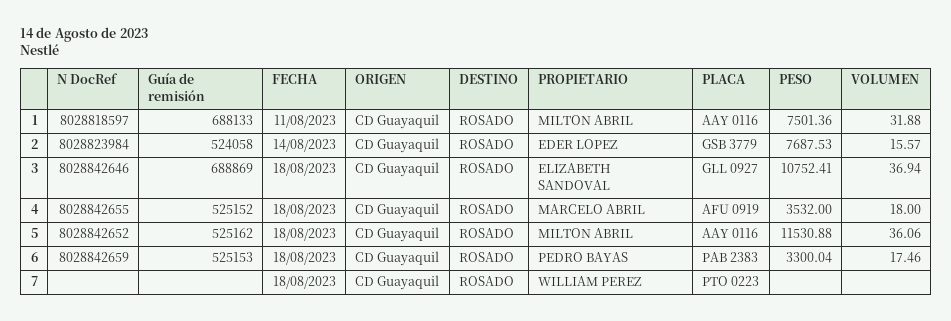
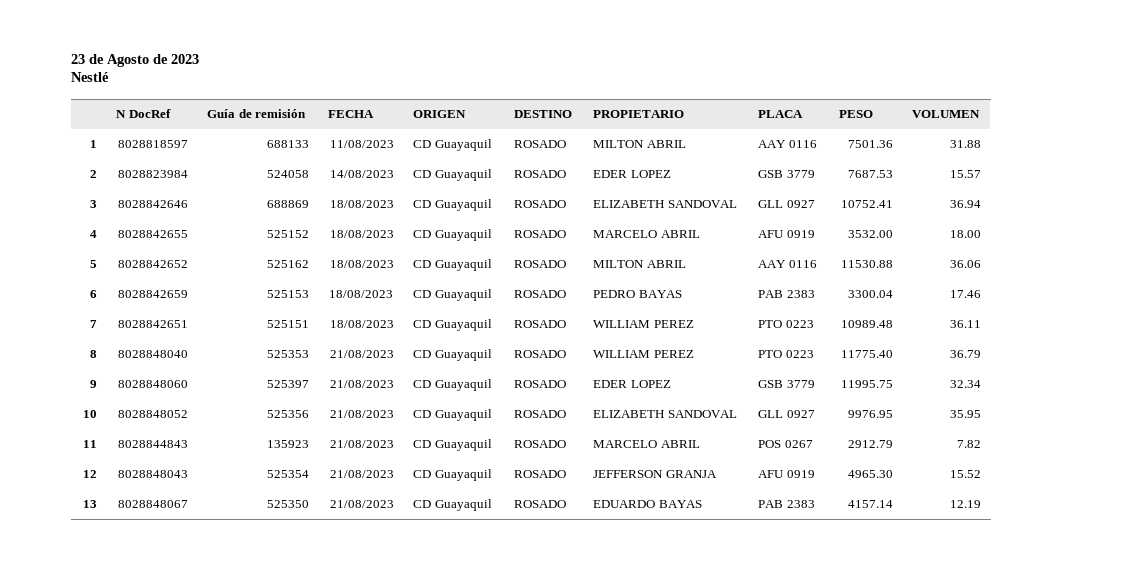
[20,28,34,38] 14 -> [71,54,85,64] 23
(39, 281) | -> [117,320,188,328] [266,320,309,328] 8028842651 | 525151
(760, 281) | -> [840,320,893,328] [949,320,981,328] [89,350,97,358] [117,350,188,358] [266,350,309,358] [329,350,394,358] [413,349,492,361] [514,350,567,358] [593,350,694,358] [758,350,814,358] [840,350,893,358] [949,350,981,358] [89,380,97,388] [117,380,188,388] [266,380,309,388] [329,380,394,388] [413,379,492,391] [514,380,567,388] [593,380,671,388] [758,380,815,388] [840,380,893,388] [949,380,981,388] [82,410,97,418] [117,410,188,418] [266,410,309,418] [329,410,394,418] [413,409,492,421] [514,410,567,418] [593,410,737,418] [758,410,815,418] [847,410,893,418] [949,410,981,418] [82,440,97,448] [117,440,188,448] [266,440,309,448] [329,440,394,448] [413,439,492,451] [514,440,567,448] [593,440,700,448] [758,440,813,448] [847,440,893,448] [956,440,981,448] [82,470,97,478] [117,470,188,478] [266,470,309,478] [329,470,394,478] [413,469,492,481] [514,470,567,478] [593,470,717,478] [758,470,815,478] [847,470,893,478] [949,470,981,478] [82,500,97,508] [117,500,188,508] [266,500,309,508] [329,500,394,508] [413,499,492,511] [514,500,567,508] [593,500,702,508] [758,500,815,508] [847,500,893,508] [949,500,981,508] 10989.48 | 36.11 // 8 | 8028848040 | 525353 | 21/08/2023 | CD Guayaquil | ROSADO | WILLIAM PEREZ | PTO 0223 | 11775.40 | 36.79 // 9 | 8028848060 | 525397 | 21/08/2023 | CD Guayaquil | ROSADO | EDER LOPEZ | GSB 3779 | 11995.75 | 32.34 // 10 | 8028848052 | 525356 | 21/08/2023 | CD Guayaquil | ROSADO | ELIZABETH SANDOVAL | GLL 0927 | 9976.95 | 35.95 // 11 | 8028844843 | 135923 | 21/08/2023 | CD Guayaquil | ROSADO | MARCELO ABRIL | POS 0267 | 2912.79 | 7.82 // 12 | 8028848043 | 525354 | 21/08/2023 | CD Guayaquil | ROSADO | JEFFERSON GRANJA | AFU 0919 | 4965.30 | 15.52 // 13 | 8028848067 | 525350 | 21/08/2023 | CD Guayaquil | ROSADO | EDUARDO BAYAS | PAB 2383 | 4157.14 | 12.19

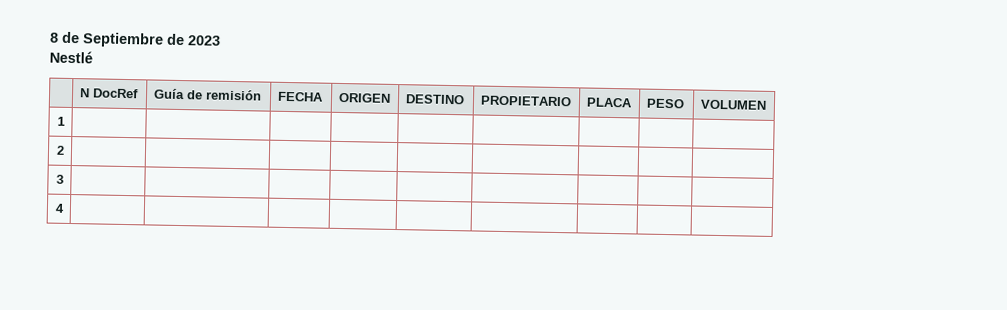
[71,54,149,67] 23 de Agosto -> [50,31,164,48] 8 de Septiembre
[117,140,188,148] [266,140,309,148] [329,140,394,148] [413,139,492,151] [514,140,567,148] [593,140,686,148] [758,140,817,148] [847,140,893,148] [949,140,981,148] [89,170,97,178] [117,170,188,178] [266,170,309,178] [329,170,394,178] [413,169,492,181] [514,170,567,178] [593,170,671,178] [758,170,815,178] [847,170,893,178] [949,170,981,178] [89,200,97,208] [117,200,188,208] [266,200,309,208] [329,200,394,208] [413,199,492,211] [514,200,567,208] [593,200,737,208] [758,200,815,208] [840,200,893,208] [949,200,981,208] [89,230,97,238] [117,230,188,238] [266,230,309,238] [329,230,394,238] [413,229,492,241] [514,230,567,238] [593,230,700,238] [758,230,815,238] [847,230,893,238] [949,230,981,238] [89,260,97,268] [117,260,188,268] [266,260,309,268] [329,260,394,268] [413,259,492,271] [514,260,567,268] [593,260,686,268] [758,260,817,268] [840,260,893,268] [949,260,981,268] [89,290,97,298] [117,290,188,298] [266,290,309,298] [329,290,393,298] [413,289,492,301] [514,290,567,298] [593,290,682,298] [758,290,815,298] [847,290,893,298] [949,290,981,298] [89,320,97,328] [117,320,188,328] [266,320,309,328] [329,320,394,328] [413,319,492,331] [514,320,567,328] [593,320,694,328] [758,320,814,328] [840,320,893,328] [949,320,981,328] [89,350,97,358] [117,350,188,358] [266,350,309,358] [329,350,394,358] [413,349,492,361] [514,350,567,358] [593,350,694,358] [758,350,814,358] [840,350,893,358] [949,350,981,358] [89,380,97,388] [117,380,188,388] [266,380,309,388] [329,380,394,388] [413,379,492,391] [514,380,567,388] [593,380,671,388] [758,380,815,388] [840,380,893,388] [949,380,981,388] [82,410,97,418] [117,410,188,418] [266,410,309,418] [329,410,394,418] [413,409,492,421] [514,410,567,418] [593,410,737,418] [758,410,815,418] [847,410,893,418] [949,410,981,418] [82,440,97,448] [117,440,188,448] [266,440,309,448] [329,440,394,448] [413,439,492,451] [514,440,567,448] [593,440,700,448] [758,440,813,448] [847,440,893,448] [956,440,981,448] [82,470,97,478] [117,470,188,478] [266,470,309,478] [329,470,394,478] [413,469,492,481] [514,470,567,478] [593,470,717,478] [758,470,815,478] [847,470,893,478] [949,470,981,478] [82,500,97,508] [117,500,188,508] [266,500,309,508] [329,500,394,508] [413,499,492,511] [514,500,567,508] [593,500,702,508] [758,500,815,508] [847,500,893,508] [949,500,981,508] 8028818597 | 688133 | 11/08/2023 | CD Guayaquil | ROSADO | MILTON ABRIL | AAY 0116 | 7501.36 | 31.88 // 2 | 8028823984 | 524058 | 14/08/2023 | CD Guayaquil | ROSADO | EDER LOPEZ | GSB 3779 | 7687.53 | 15.57 // 3 | 8028842646 | 688869 | 18/08/2023 | CD Guayaquil | ROSADO | ELIZABETH SANDOVAL | GLL 0927 | 10752.41 | 36.94 // 4 | 8028842655 | 525152 | 18/08/2023 | CD Guayaquil | ROSADO | MARCELO ABRIL | AFU 0919 | 3532.00 | 18.00 // 5 | 8028842652 | 525162 | 18/08/2023 | CD Guayaquil | ROSADO | MILTON ABRIL | AAY 0116 | 11530.88 | 36.06 // 6 | 8028842659 | 525153 | 18/08/2023 | CD Guayaquil | ROSADO | PEDRO BAYAS | PAB 2383 | 3300.04 | 17.46 // 7 | 8028842651 | 525151 | 18/08/2023 | CD Guayaquil | ROSADO | WILLIAM PEREZ | PTO 0223 | 10989.48 | 36.11 // 8 | 8028848040 | 525353 | 21/08/2023 | CD Guayaquil | ROSADO | WILLIAM PEREZ | PTO 0223 | 11775.40 | 36.79 // 9 | 8028848060 | 525397 | 21/08/2023 | CD Guayaquil | ROSADO | EDER LOPEZ | GSB 3779 | 11995.75 | 32.34 // 10 | 8028848052 | 525356 | 21/08/2023 | CD Guayaquil | ROSADO | ELIZABETH SANDOVAL | GLL 0927 | 9976.95 | 35.95 // 11 | 8028844843 | 135923 | 21/08/2023 | CD Guayaquil | ROSADO | MARCELO ABRIL | POS 0267 | 2912.79 | 7.82 // 12 | 8028848043 | 525354 | 21/08/2023 | CD Guayaquil | ROSADO | JEFFERSON GRANJA | AFU 0919 | 4965.30 | 15.52 // 13 | 8028848067 | 525350 | 21/08/2023 | CD Guayaquil | ROSADO | EDUARDO BAYAS | PAB 2383 | 4157.14 | 12.19 -> [56,145,66,155] [56,174,65,184] [55,203,66,213] | | | | | | | | // 2 | | | | | | | | | // 3 | | | | | | | | | // 4 | | | | | | | | |

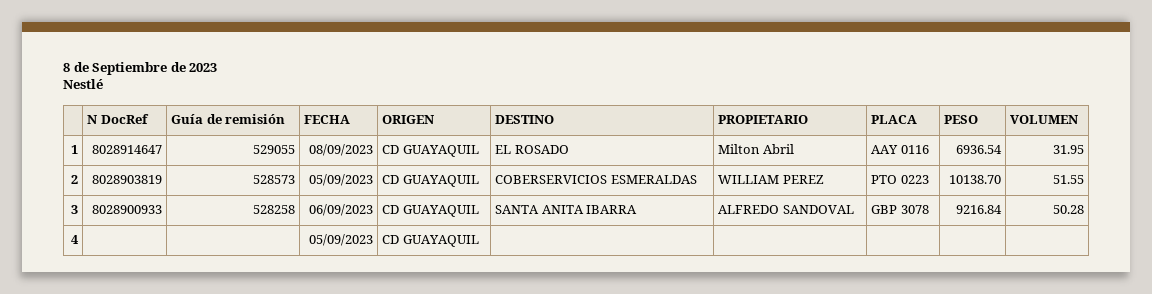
[56,145,66,155] [56,174,65,184] [55,203,66,213] | | | | | | | | // 2 | | | | | | | | | // 3 | | | | | | | | | // 4 | | | | -> [91,145,162,154] [252,145,295,154] [308,144,373,156] [382,145,479,157] [495,145,569,154] [718,144,794,154] [871,145,929,154] [955,145,1002,154] [1052,145,1084,154] [70,175,78,184] [91,175,162,184] [252,175,295,184] [308,174,373,186] [382,175,479,187] [495,175,697,184] [718,175,824,184] [871,175,929,184] [948,175,1001,184] [1052,175,1084,184] [70,205,78,214] [91,205,162,214] [252,205,295,214] [308,204,373,216] [382,205,479,217] [495,205,638,214] [718,205,854,214] [871,205,929,214] [955,205,1002,214] [1052,205,1084,214] [70,235,79,244] [308,234,373,246] [382,235,479,247] 8028914647 | 529055 | 08/09/2023 | CD GUAYAQUIL | EL ROSADO | Milton Abril | AAY 0116 | 6936.54 | 31.95 // 2 | 8028903819 | 528573 | 05/09/2023 | CD GUAYAQUIL | COBERSERVICIOS ESMERALDAS | WILLIAM PEREZ | PTO 0223 | 10138.70 | 51.55 // 3 | 8028900933 | 528258 | 06/09/2023 | CD GUAYAQUIL | SANTA ANITA IBARRA | ALFREDO SANDOVAL | GBP 3078 | 9216.84 | 50.28 // 4 | | | 05/09/2023 | CD GUAYAQUIL

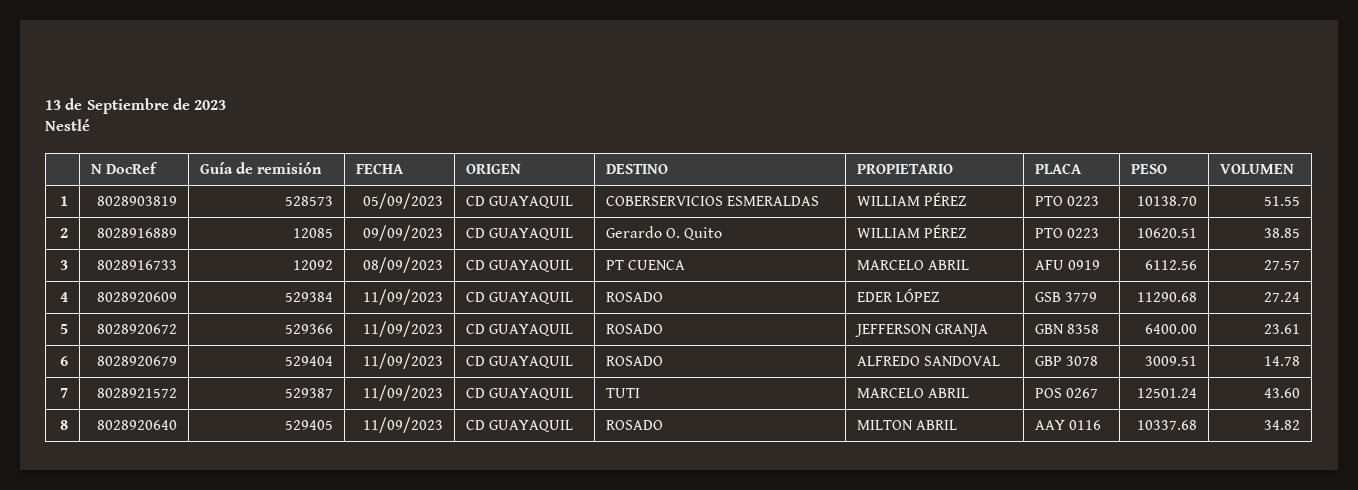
[63,63,70,72] 8 -> [45,100,61,110] 13
[91,145,162,154] [252,145,295,154] [308,144,373,156] [382,145,479,157] [495,145,569,154] [718,144,794,154] [871,145,929,154] [955,145,1002,154] [1052,145,1084,154] [70,175,78,184] | 8028914647 | 529055 | 08/09/2023 | CD GUAYAQUIL | EL ROSADO | Milton Abril | AAY 0116 | 6936.54 | 31.95 // 2 -> (69, 201) none
[782,175,824,184] PEREZ -> [923,192,966,206] PÉREZ
[70,205,78,214] [91,205,162,214] [252,205,295,214] [308,204,373,216] [382,205,479,217] [495,205,638,214] [718,205,854,214] [871,205,929,214] [955,205,1002,214] [1052,205,1084,214] [70,235,79,244] [308,234,373,246] [382,235,479,247] 3 | 8028900933 | 528258 | 06/09/2023 | CD GUAYAQUIL | SANTA ANITA IBARRA | ALFREDO SANDOVAL | GBP 3078 | 9216.84 | 50.28 // 4 | | | 05/09/2023 | CD GUAYAQUIL | | | | | -> [60,228,69,238] [97,228,178,238] [293,228,334,238] [363,225,444,241] [465,228,573,240] [605,226,723,240] [856,224,966,238] [1034,228,1099,238] [1137,228,1198,238] [1264,228,1301,238] [60,260,69,270] [97,260,178,270] [293,260,334,270] [363,257,444,273] [465,260,573,272] [605,260,685,270] [856,260,969,270] [1034,260,1100,270] [1145,260,1198,270] [1264,260,1301,270] [60,292,69,302] [97,292,178,302] [285,292,334,302] [363,289,444,305] [465,292,573,304] [605,292,663,302] [856,288,939,302] [1034,292,1097,302] [1137,292,1198,302] [1264,292,1301,302] [60,324,69,334] [97,324,178,334] [285,324,334,334] [363,321,444,337] [465,324,573,336] [605,324,663,334] [854,324,988,337] [1034,324,1099,334] [1145,324,1198,334] [1264,324,1301,334] [60,356,69,366] [97,356,178,366] [285,356,334,366] [363,353,444,369] [465,356,573,368] [605,356,663,366] [856,356,1000,366] [1034,356,1098,366] [1145,356,1198,366] [1264,356,1301,366] [60,388,69,398] [97,388,178,398] [285,388,334,398] [363,385,444,401] [465,388,573,400] [605,388,640,398] [856,388,969,398] [1034,388,1098,398] [1137,388,1198,398] [1264,388,1301,398] [60,420,69,430] [97,420,178,430] [285,420,334,430] [363,417,444,433] [465,420,573,432] [605,420,663,430] [856,420,957,430] [1034,420,1101,430] [1137,420,1198,430] [1264,420,1301,430] 2 | 8028916889 | 12085 | 09/09/2023 | CD GUAYAQUIL | Gerardo O. Quito | WILLIAM PÉREZ | PTO 0223 | 10620.51 | 38.85 // 3 | 8028916733 | 12092 | 08/09/2023 | CD GUAYAQUIL | PT CUENCA | MARCELO ABRIL | AFU 0919 | 6112.56 | 27.57 // 4 | 8028920609 | 529384 | 11/09/2023 | CD GUAYAQUIL | ROSADO | EDER LÓPEZ | GSB 3779 | 11290.68 | 27.24 // 5 | 8028920672 | 529366 | 11/09/2023 | CD GUAYAQUIL | ROSADO | JEFFERSON GRANJA | GBN 8358 | 6400.00 | 23.61 // 6 | 8028920679 | 529404 | 11/09/2023 | CD GUAYAQUIL | ROSADO | ALFREDO SANDOVAL | GBP 3078 | 3009.51 | 14.78 // 7 | 8028921572 | 529387 | 11/09/2023 | CD GUAYAQUIL | TUTI | MARCELO ABRIL | POS 0267 | 12501.24 | 43.60 // 8 | 8028920640 | 529405 | 11/09/2023 | CD GUAYAQUIL | ROSADO | MILTON ABRIL | AAY 0116 | 10337.68 | 34.82

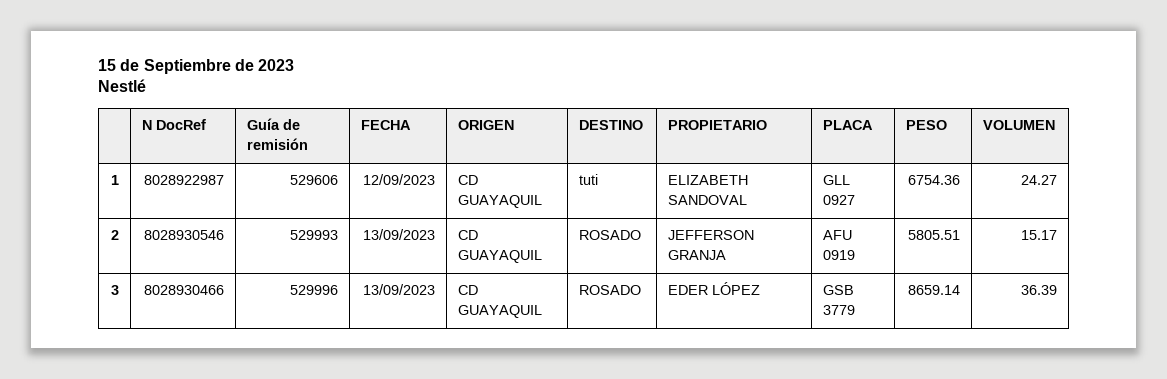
[45,100,61,110] 13 -> [98,59,116,71] 15
[97,196,178,206] [285,196,334,206] [363,193,444,209] [465,196,573,208] [605,196,819,206] [856,192,966,206] [1034,196,1099,206] [1137,196,1198,206] [1264,196,1301,206] [60,228,69,238] [97,228,178,238] [293,228,334,238] [363,225,444,241] [465,228,573,240] [605,226,723,240] [856,224,966,238] [1034,228,1099,238] [1137,228,1198,238] [1264,228,1301,238] [60,260,69,270] [97,260,178,270] [293,260,334,270] [363,257,444,273] [465,260,573,272] [605,260,685,270] [856,260,969,270] [1034,260,1100,270] [1145,260,1198,270] [1264,260,1301,270] [60,292,69,302] [97,292,178,302] [285,292,334,302] [363,289,444,305] 8028903819 | 528573 | 05/09/2023 | CD GUAYAQUIL | COBERSERVICIOS ESMERALDAS | WILLIAM PÉREZ | PTO 0223 | 10138.70 | 51.55 // 2 | 8028916889 | 12085 | 09/09/2023 | CD GUAYAQUIL | Gerardo O. Quito | WILLIAM PÉREZ | PTO 0223 | 10620.51 | 38.85 // 3 | 8028916733 | 12092 | 08/09/2023 | CD GUAYAQUIL | PT CUENCA | MARCELO ABRIL | AFU 0919 | 6112.56 | 27.57 // 4 | 8028920609 | 529384 | 11/09/2023 -> [144,175,225,185] [290,175,339,185] [363,174,436,185] [457,175,478,185] [457,195,542,208] [578,174,598,185] [667,175,748,185] [667,195,747,205] [822,175,850,185] [822,195,855,205] [908,175,961,185] [1021,175,1058,185] [111,230,120,240] [144,230,225,240] [290,230,339,240] [363,229,436,240] [457,230,478,240] [457,250,542,263] [578,230,641,240] [667,230,754,240] [667,250,726,260] [822,230,852,240] [822,250,855,260] [908,230,961,240] [1021,230,1058,240] [111,285,120,295] [144,285,225,295] [290,285,339,295] [363,284,436,295] 8028922987 | 529606 | 12/09/2023 | CD GUAYAQUIL | tuti | ELIZABETH SANDOVAL | GLL 0927 | 6754.36 | 24.27 // 2 | 8028930546 | 529993 | 13/09/2023 | CD GUAYAQUIL | ROSADO | JEFFERSON GRANJA | AFU 0919 | 5805.51 | 15.17 // 3 | 8028930466 | 529996 | 13/09/2023
[1137,292,1198,302] [1264,292,1301,302] [60,324,69,334] [97,324,178,334] [285,324,334,334] [363,321,444,337] [465,324,573,336] [605,324,663,334] [854,324,988,337] [1034,324,1099,334] [1145,324,1198,334] [1264,324,1301,334] [60,356,69,366] [97,356,178,366] [285,356,334,366] [363,353,444,369] [465,356,573,368] [605,356,663,366] [856,356,1000,366] [1034,356,1098,366] [1145,356,1198,366] [1264,356,1301,366] [60,388,69,398] [97,388,178,398] [285,388,334,398] [363,385,444,401] [465,388,573,400] [605,388,640,398] [856,388,969,398] [1034,388,1098,398] [1137,388,1198,398] [1264,388,1301,398] [60,420,69,430] [97,420,178,430] [285,420,334,430] [363,417,444,433] [465,420,573,432] [605,420,663,430] [856,420,957,430] [1034,420,1101,430] [1137,420,1198,430] [1264,420,1301,430] 11290.68 | 27.24 // 5 | 8028920672 | 529366 | 11/09/2023 | CD GUAYAQUIL | ROSADO | JEFFERSON GRANJA | GBN 8358 | 6400.00 | 23.61 // 6 | 8028920679 | 529404 | 11/09/2023 | CD GUAYAQUIL | ROSADO | ALFREDO SANDOVAL | GBP 3078 | 3009.51 | 14.78 // 7 | 8028921572 | 529387 | 11/09/2023 | CD GUAYAQUIL | TUTI | MARCELO ABRIL | POS 0267 | 12501.24 | 43.60 // 8 | 8028920640 | 529405 | 11/09/2023 | CD GUAYAQUIL | ROSADO | MILTON ABRIL | AAY 0116 | 10337.68 | 34.82 -> [908,285,961,295] [1021,285,1058,295] 8659.14 | 36.39

